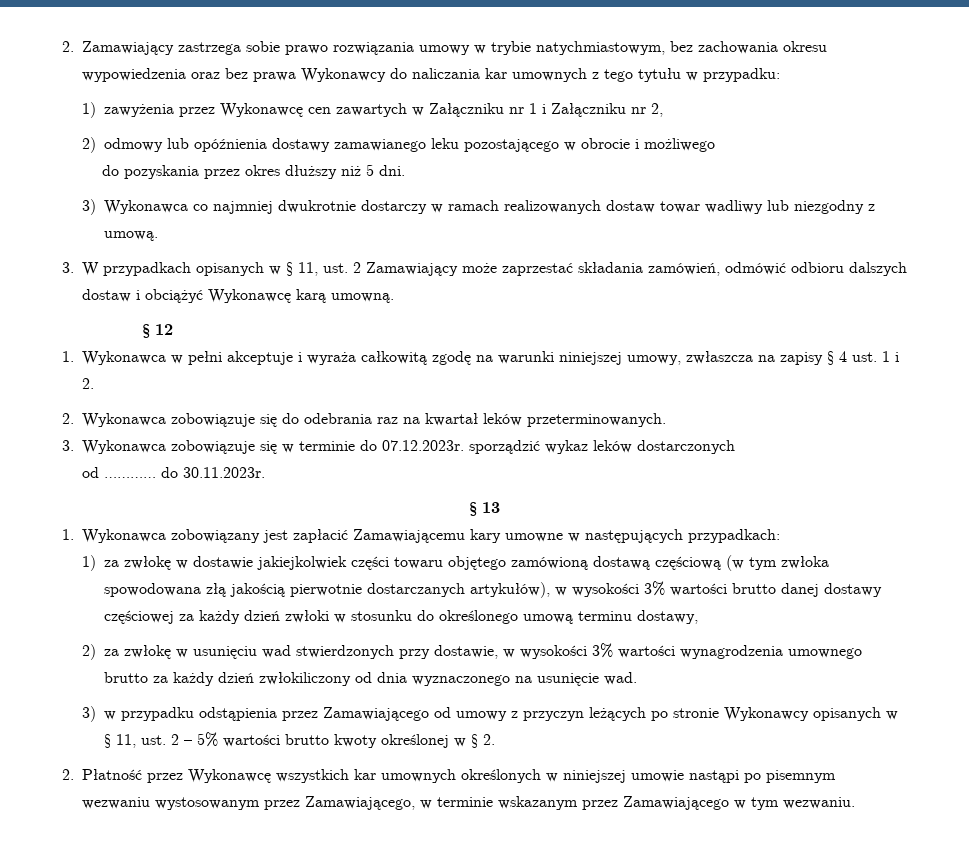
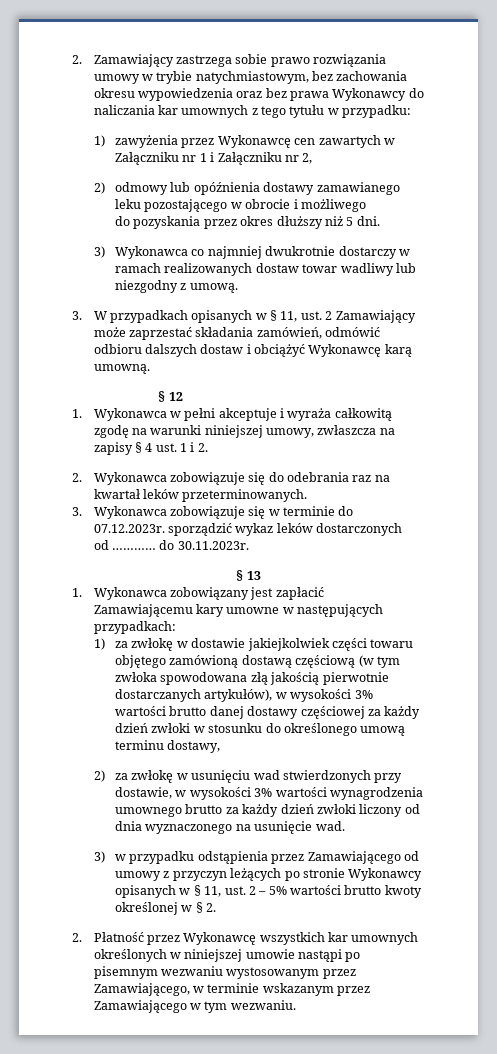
[258,672,351,686] zwłokiliczony -> [316,804,403,817] zwłoki liczony

